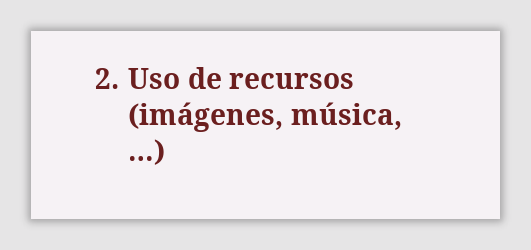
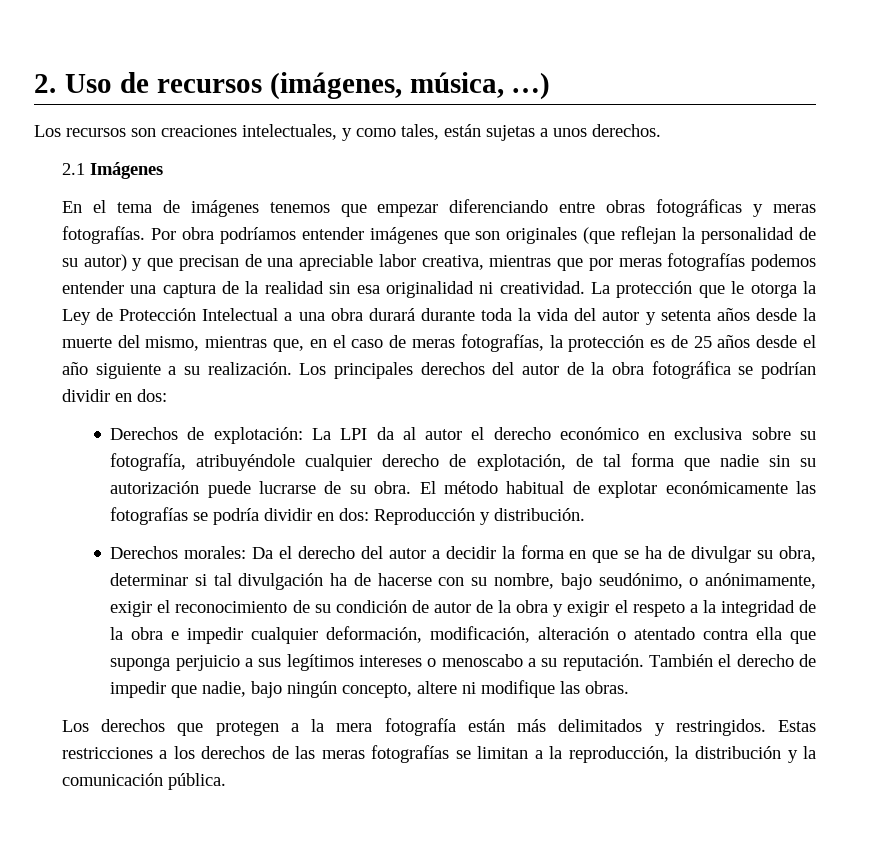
(165, 152) none -> [34,124,661,141] [61,162,163,179] [61,199,816,217] [61,226,817,244] [61,253,816,271] [61,281,816,298] [61,308,817,325] [61,334,816,352] [61,361,817,379] [61,389,167,402] [110,427,817,444] [110,453,816,471] [110,481,816,498] [110,507,586,525] [110,545,817,563] [110,573,816,590] [110,600,816,617] [110,626,816,644] [110,654,816,671] [110,680,630,698] [61,718,816,736] [61,745,816,763] [61,773,226,790] // Los recursos son creaciones intelectuales, y como tales, están sujetas a unos derechos. // 2.1 Imágenes // En el tema de imágenes tenemos que empezar diferenciando entre obras fotográficas y meras fotografías. Por obra podríamos entender imágenes que son originales (que reflejan la personalidad de su autor) y que precisan de una apreciable labor creativa, mientras que por meras fotografías podemos entender una captura de la realidad sin esa originalidad ni creatividad. La protección que le otorga la Ley de Protección Intelectual a una obra durará durante toda la vida del autor y setenta años desde la muerte del mismo, mientras que, en el caso de meras fotografías, la protección es de 25 años desde el año siguiente a su realización. Los principales derechos del autor de la obra fotográfica se podrían dividir en dos: // Derechos de explotación: La LPI da al autor el derecho económico en exclusiva sobre su fotografía, atribuyéndole cualquier derecho de explotación, de tal forma que nadie sin su autorización puede lucrarse de su obra. El método habitual de explotar económicamente las fotografías se podría dividir en dos: Reproducción y distribución. // Derechos morales: Da el derecho del autor a decidir la forma en que se ha de divulgar su obra, determinar si tal divulgación ha de hacerse con su nombre, bajo seudónimo, o anónimamente, exigir el reconocimiento de su condición de autor de la obra y exigir el respeto a la integridad de la obra e impedir cualquier deformación, modificación, alteración o atentado contra ella que suponga perjuicio a sus legítimos intereses o menoscabo a su reputación. También el derecho de impedir que nadie, bajo ningún concepto, altere ni modifique las obras. // Los derechos que protegen a la mera fotografía están más delimitados y restringidos. Estas restricciones a los derechos de las meras fotografías se limitan a la reproducción, la distribución y la comunicación pública.

